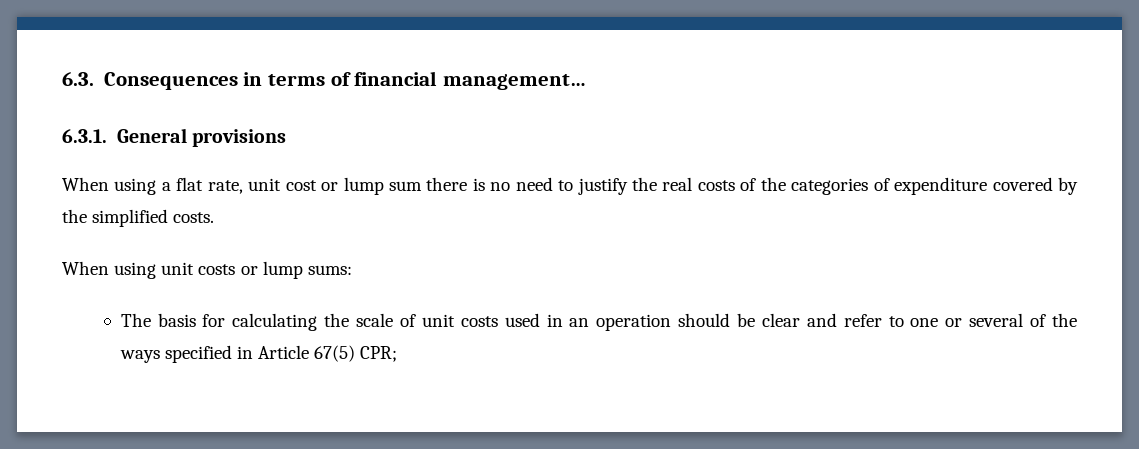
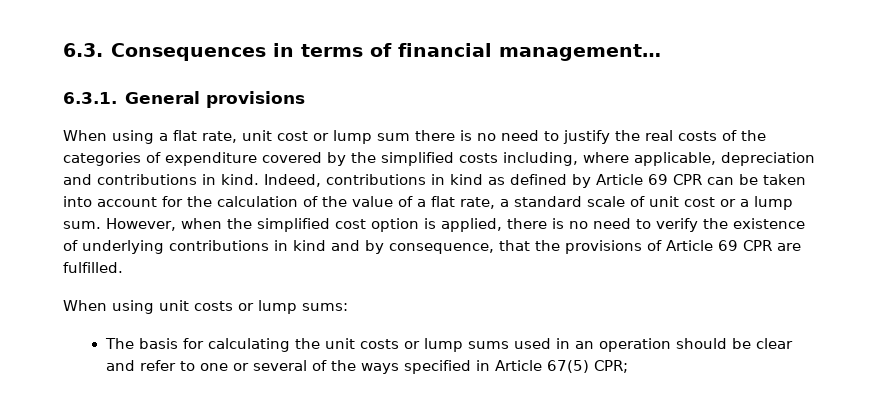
[173,212,215,223] costs. -> [459,152,815,166] [63,174,806,188] [63,196,793,210] [63,218,805,232] [63,240,801,254] [63,262,123,273] costs including, where applicable, depreciation and contributions in kind. Indeed, contributions in kind as defined by Article 69 CPR can be taken into account for the calculation of the value of a flat rate, a standard scale of unit cost or a lump sum. However, when the simplified cost option is applied, there is no need to verify the existence of underlying contributions in kind and by consequence, that the provisions of Article 69 CPR are fulfilled.
[356,313,498,327] scale of unit costs -> [324,338,509,352] unit costs or lump sums

